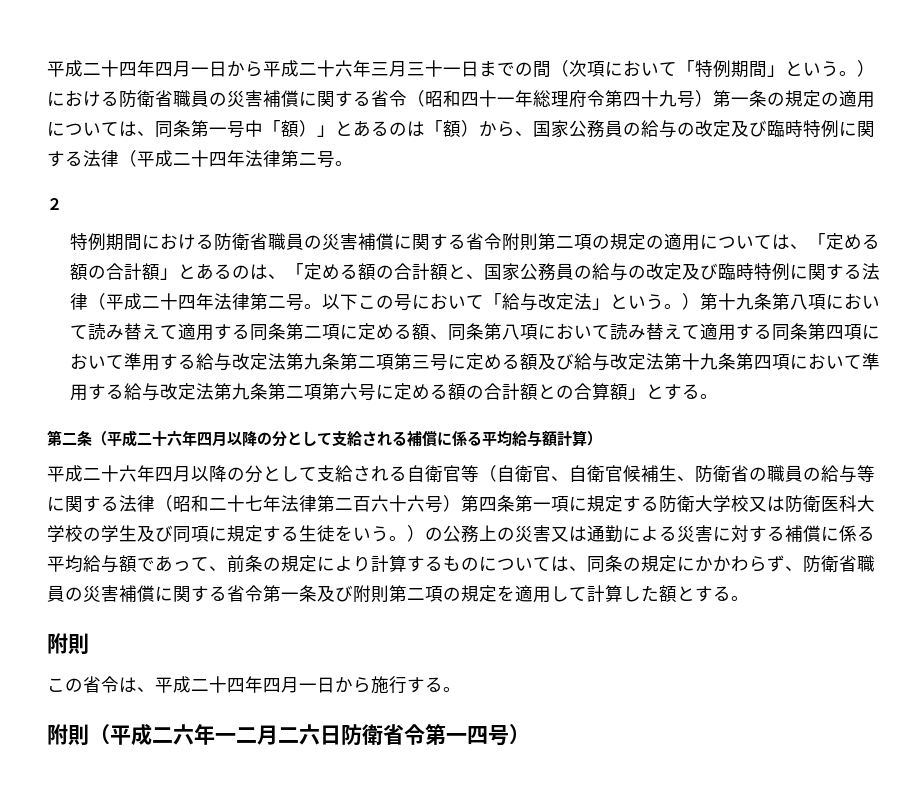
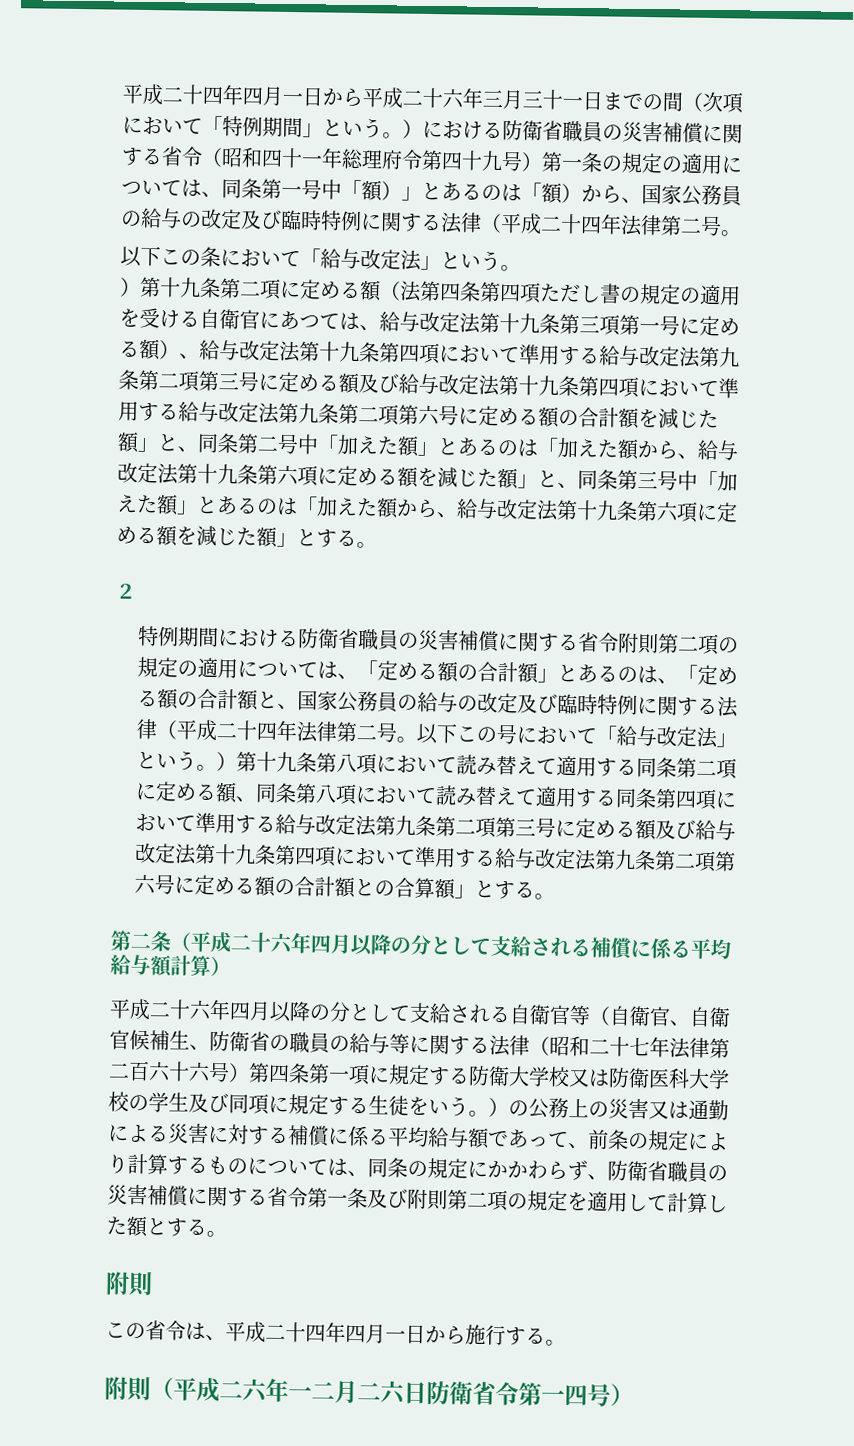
(353, 163) none -> [120,245,521,272] [119,276,741,306] [119,307,740,337] [119,338,740,368] [118,369,739,399] [118,401,719,429] [117,431,739,461] [117,462,738,492] [116,494,738,523] [116,525,377,549] // 以下この条において「給与改定法」という。 // ）第十九条第二項に定める額（法第四条第四項ただし書の規定の適用を受ける自衛官にあつては、給与改定法第十九条第三項第一号に定める額）、給与改定法第十九条第四項において準用する給与改定法第九条第二項第三号に定める額及び給与改定法第十九条第四項において準用する給与改定法第九条第二項第六号に定める額の合計額を減じた額」と、同条第二号中「加えた額」とあるのは「加えた額から、給与改定法第十九条第六項に定める額を減じた額」と、同条第三号中「加えた額」とあるのは「加えた額から、給与改定法第十九条第六項に定める額を減じた額」とする。

